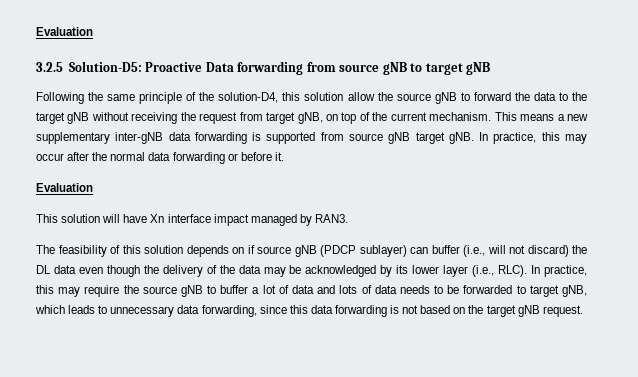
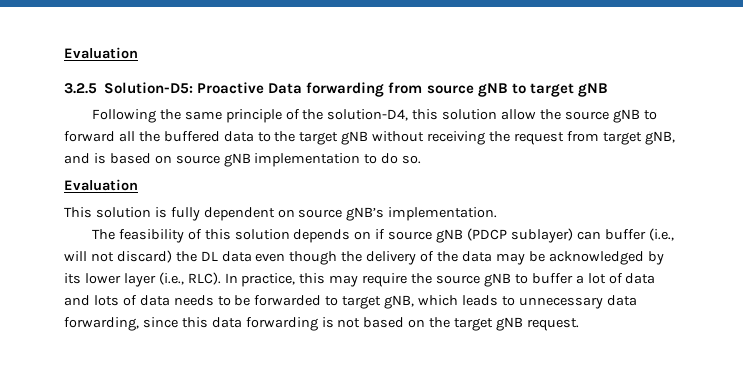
[514,92,530,101] the -> [118,131,220,142] all the buffered
[326,112,589,124] [36,132,587,144] [36,152,284,164] [36,183,93,192] [36,214,348,226] on top of the current mechanism. This means a new supplementary inter-gNB data forwarding is supported from source gNB target gNB. In practice, this may occur after the normal data forwarding or before it. // Evaluation // This solution will have Xn interface impact managed by RAN3. -> [64,153,422,167] [64,179,138,191] [64,207,498,221] and is based on source gNB implementation to do so. // Evaluation // This solution is fully dependent on source gNB’s implementation.

